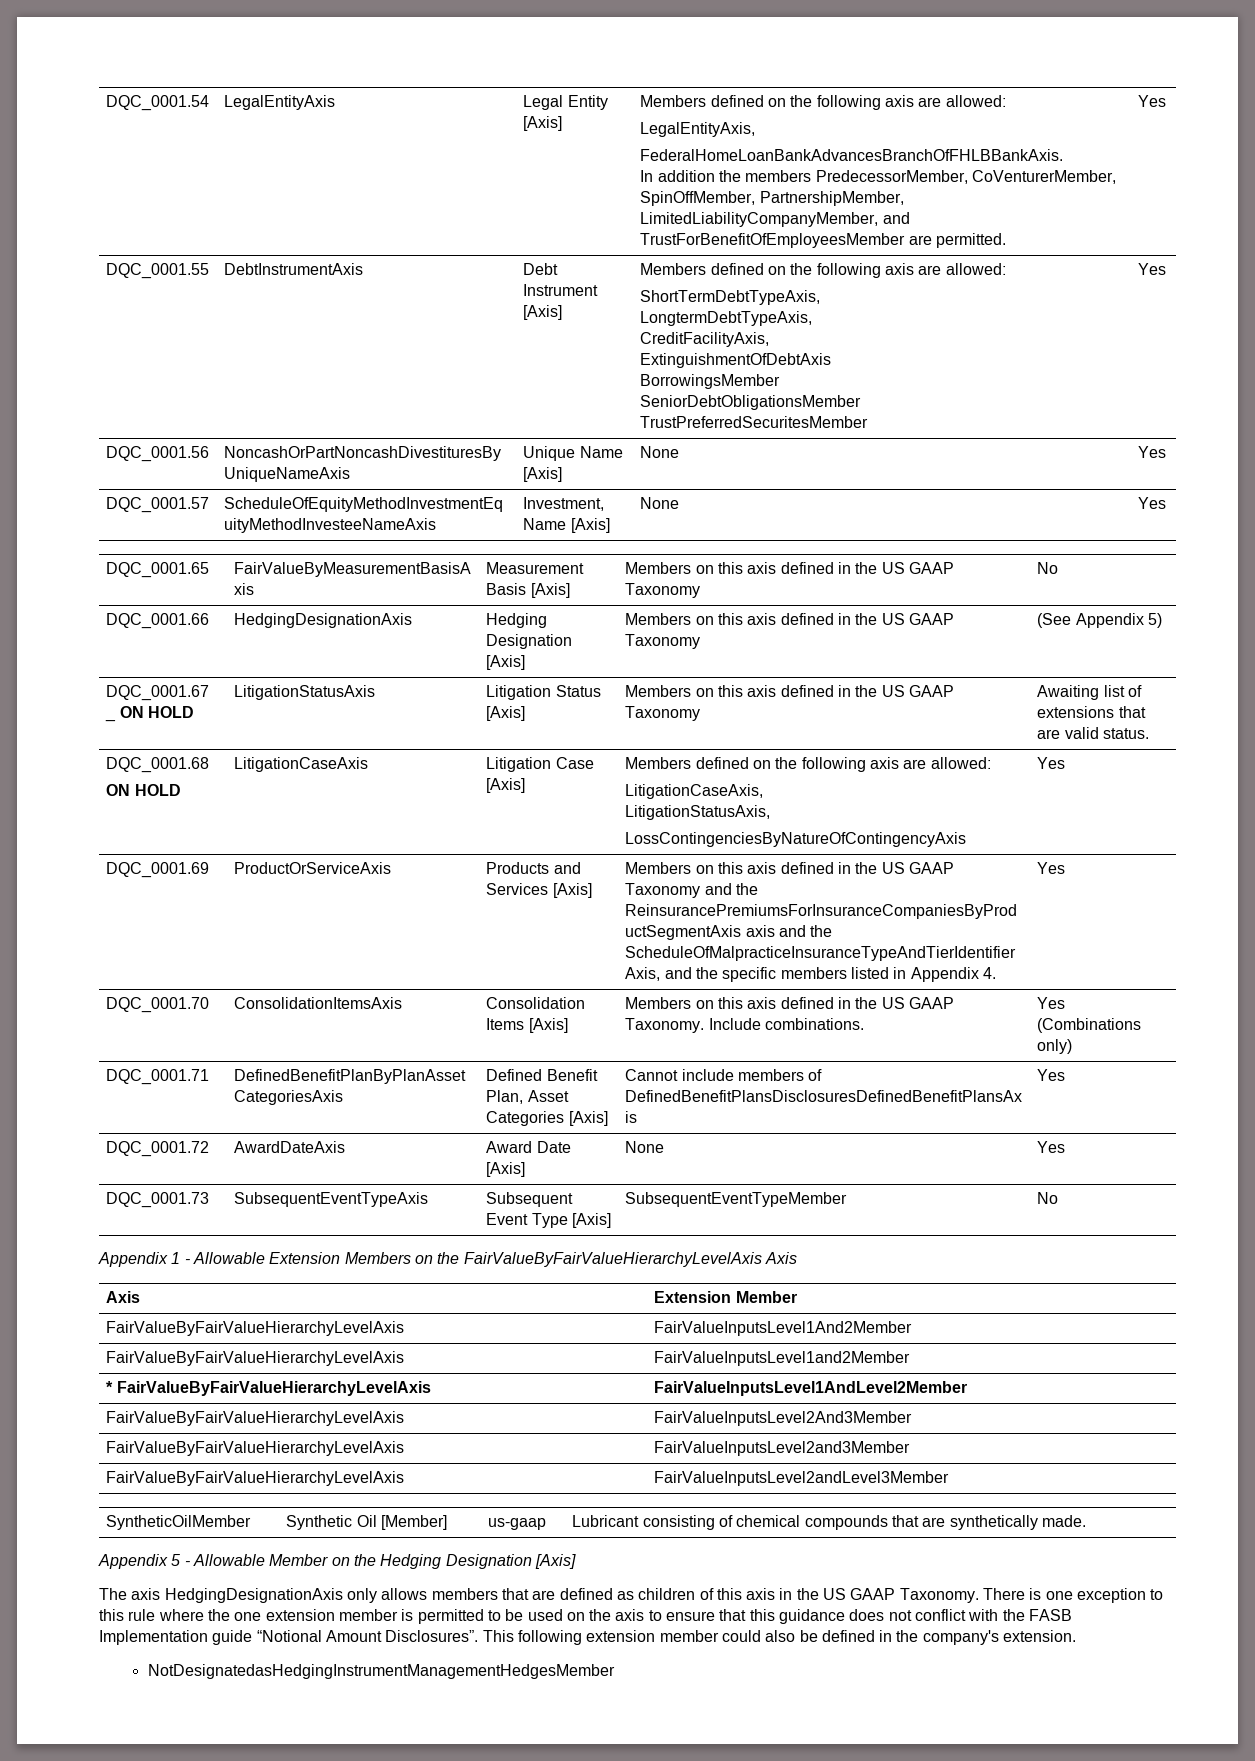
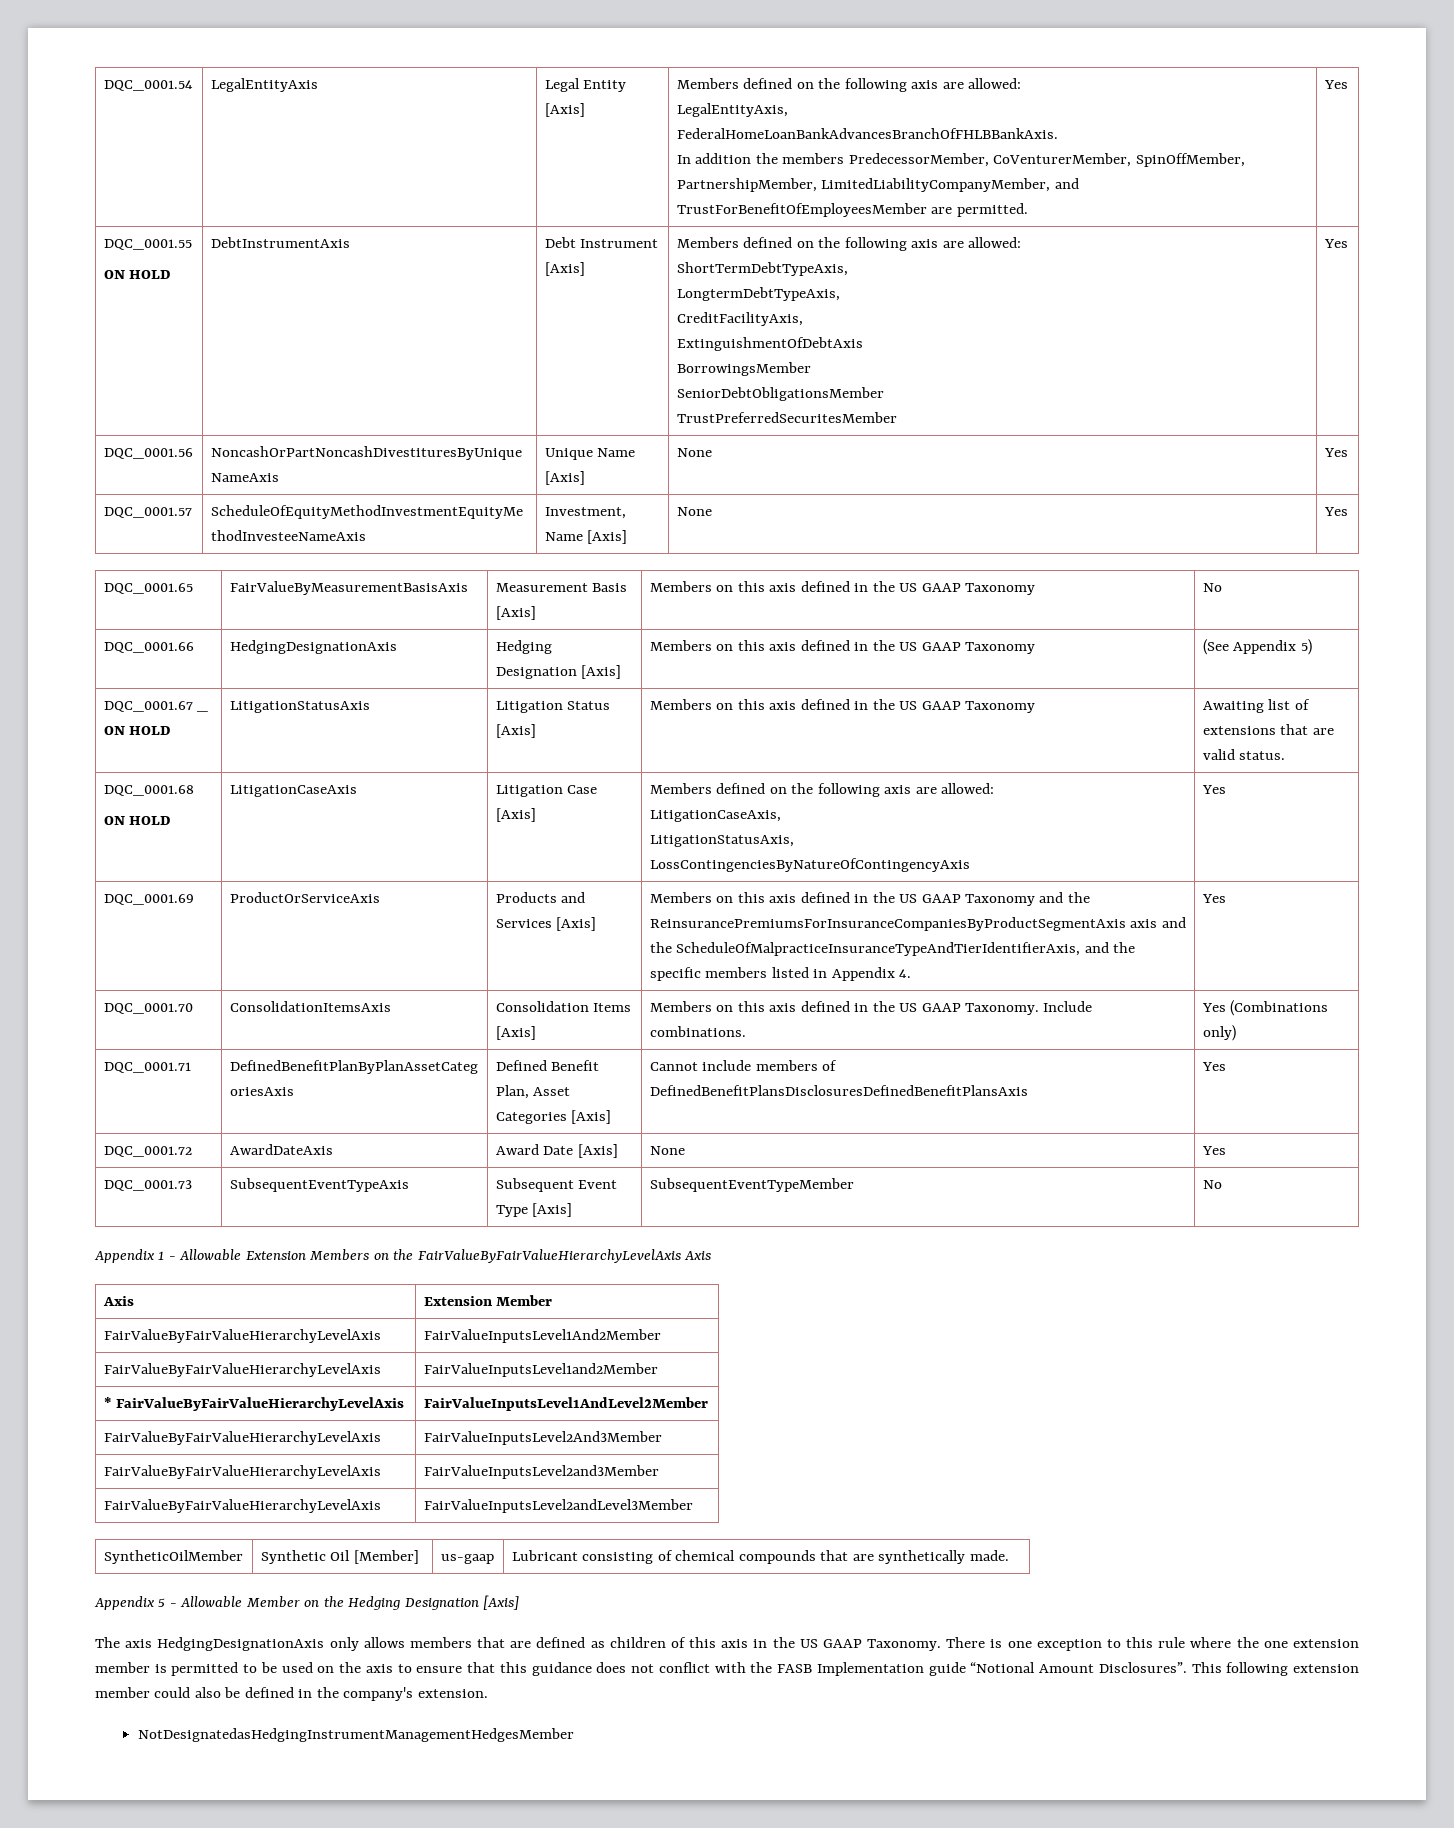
(210, 271) none -> [103,270,171,279] // ON HOLD

